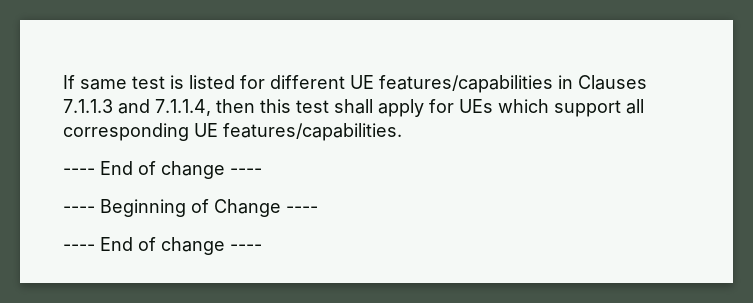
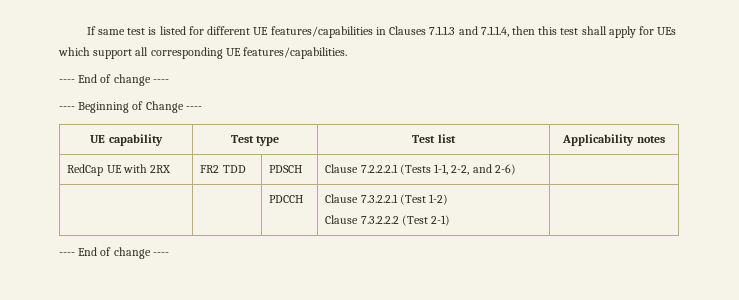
(318, 209) none -> [90,134,163,146] [230,135,280,146] [412,134,456,143] [562,134,665,146] [67,164,172,176] [200,165,246,173] [269,165,303,173] [325,164,516,175] [269,195,304,203] [325,194,449,205] [325,215,451,226] // UE capability | Test type | Test list | Applicability notes // RedCap UE with 2RX | FR2 TDD | PDSCH | Clause 7.2.2.2.1 (Tests 1-1, 2-2, and 2-6) | // | | PDCCH | Clause 7.3.2.2.1 (Test 1-2) // Clause 7.3.2.2.2 (Test 2-1) |

